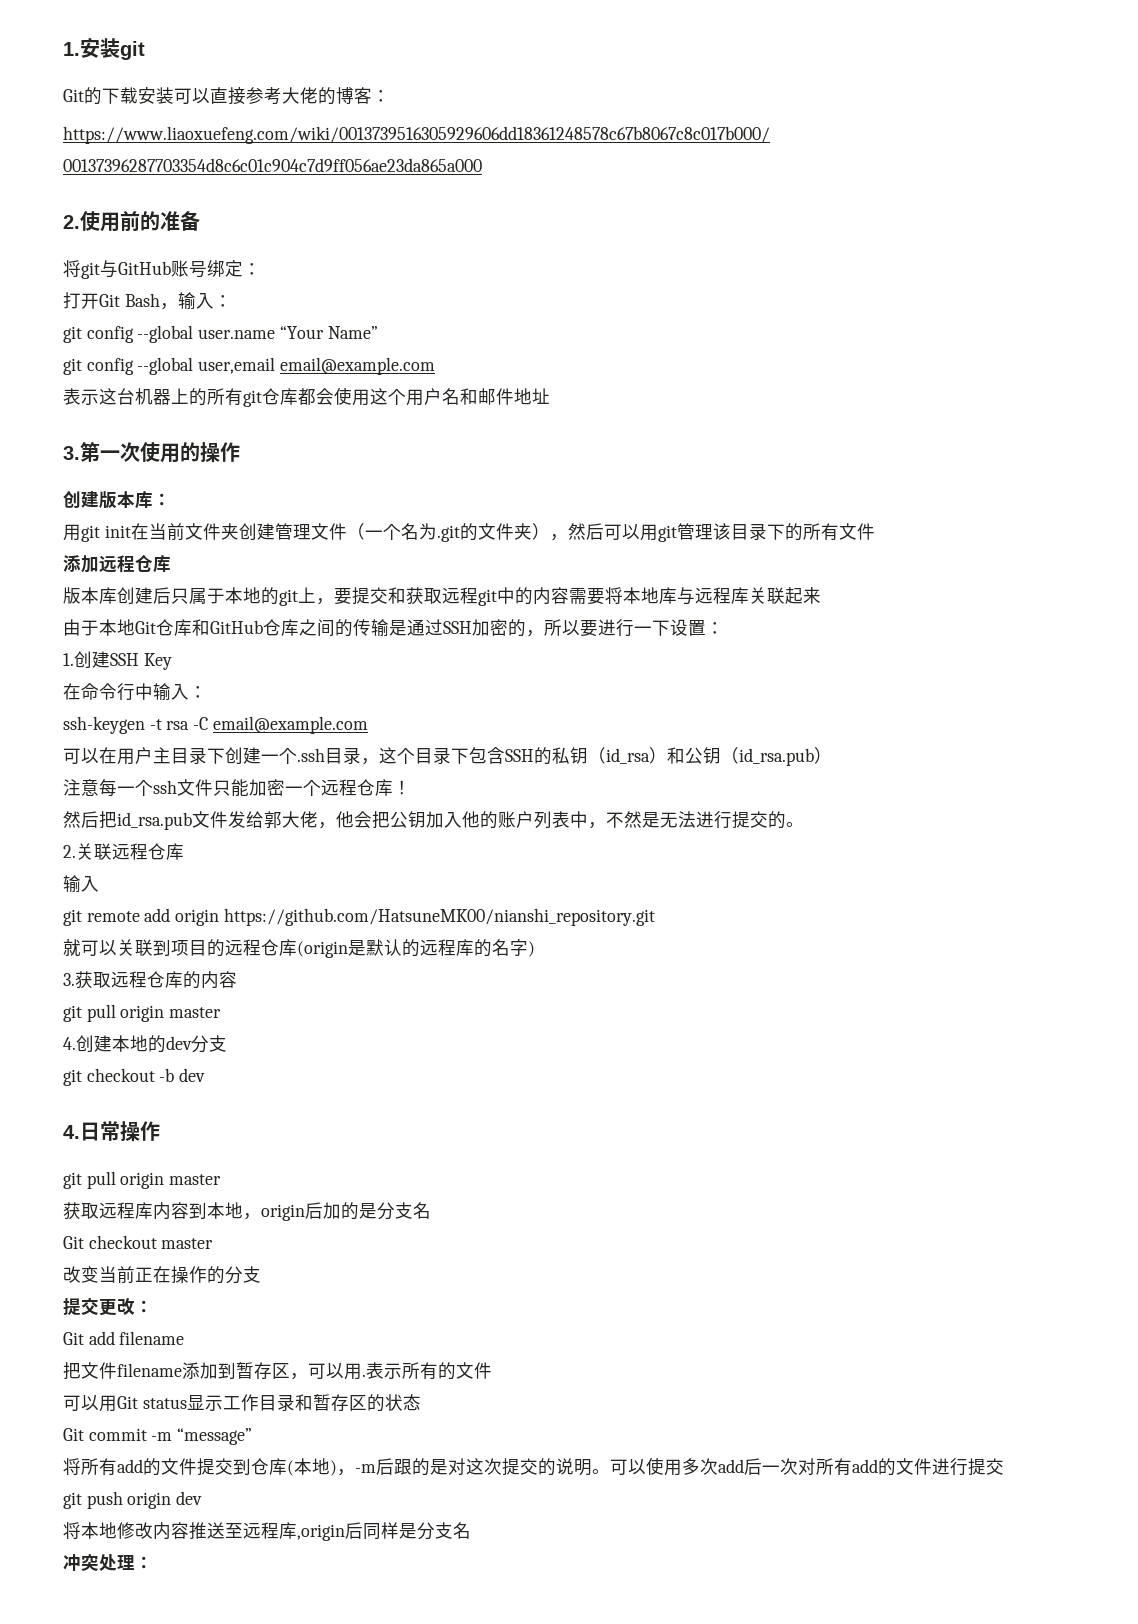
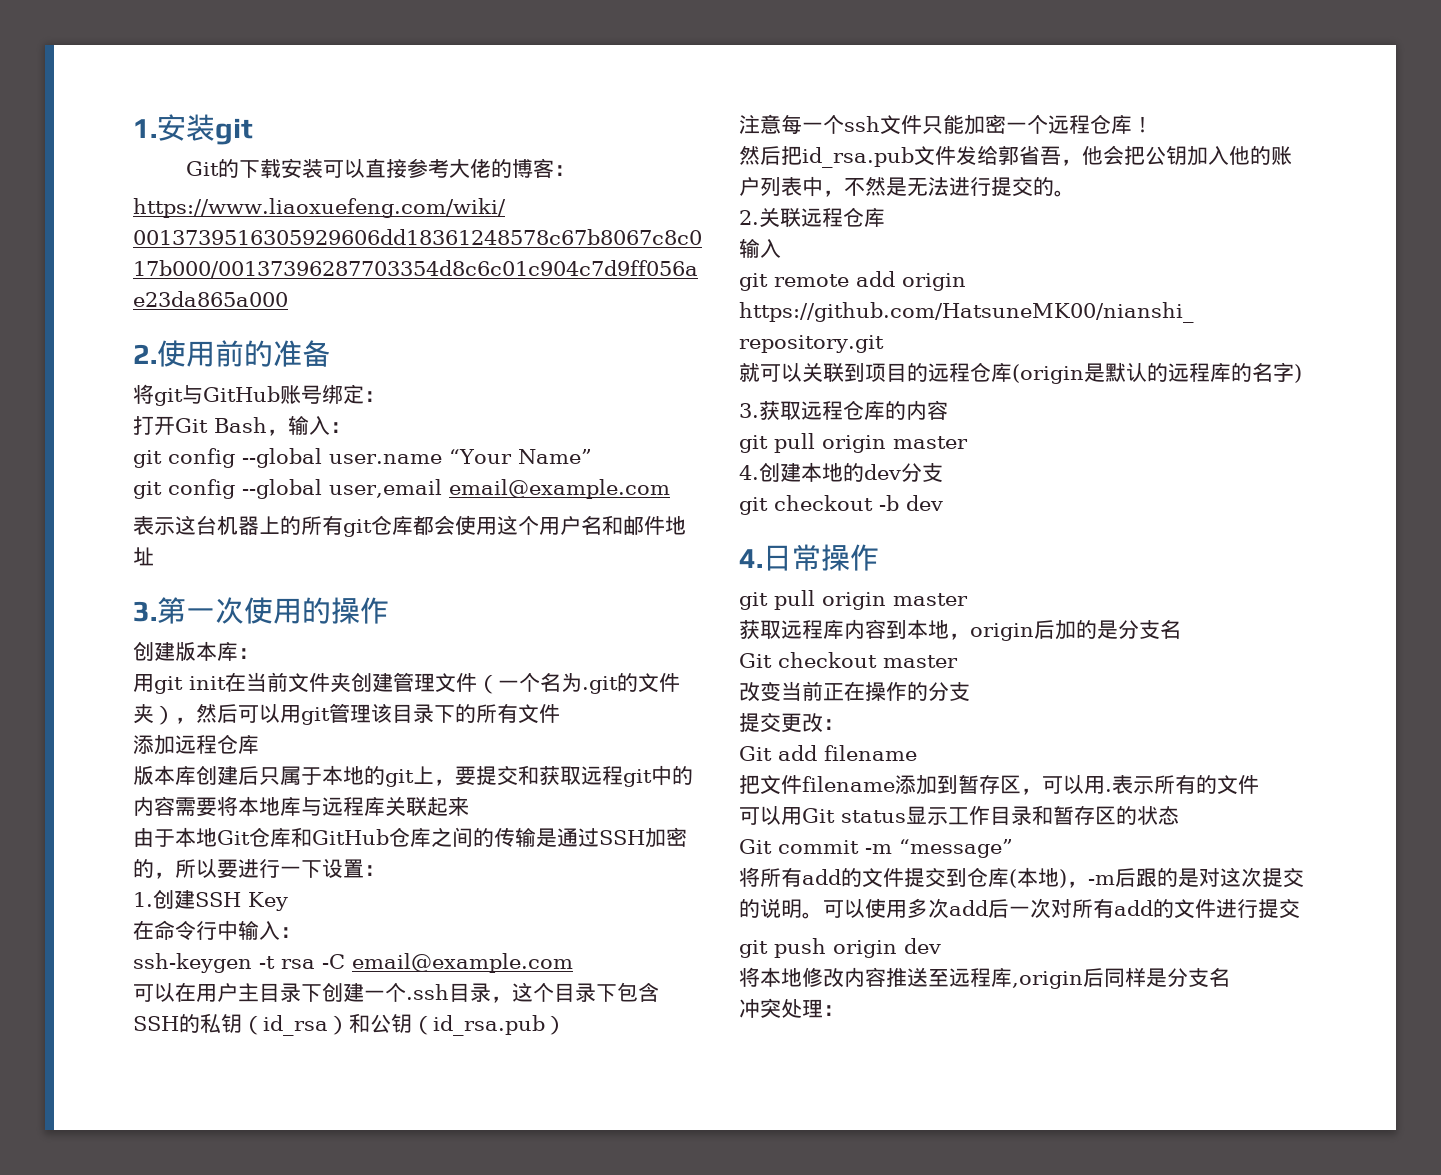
[282,811,318,828] 大佬 -> [1019,146,1061,165] 省吾

